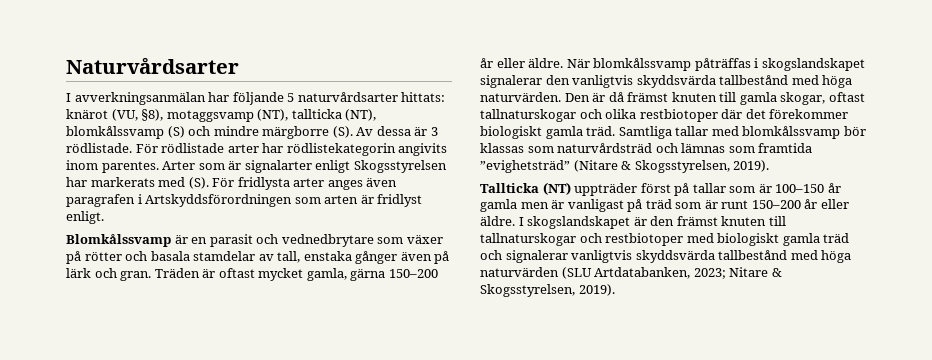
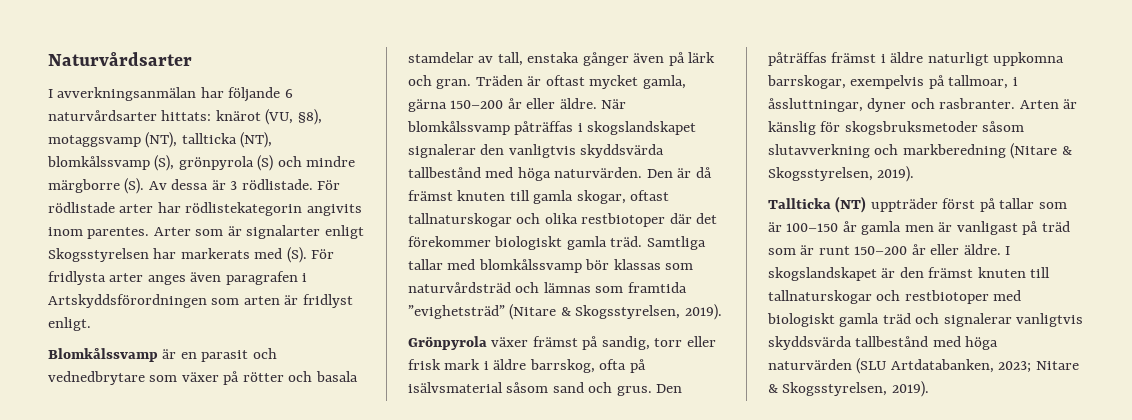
[287,93,295,102] 5 -> [284,89,293,98] 6
(164, 132) none -> [154,155,254,171] (S), grönpyrola
(770, 166) none -> [408,336,716,350] [408,359,646,373] [408,382,683,396] [768,52,1065,66] [767,75,1018,89] [768,98,1078,112] [768,121,1025,135] [768,143,1072,159] [768,166,915,182] // Grönpyrola växer främst på sandig, torr eller frisk mark i äldre barrskog, ofta på isälvsmaterial såsom sand och grus. Den påträffas främst i äldre naturligt uppkomna barrskogar, exempelvis på tallmoar, i åssluttningar, dyner och rasbranter. Arten är känslig för skogsbruksmetoder såsom slutavverkning och markberedning (Nitare & Skogsstyrelsen, 2019).

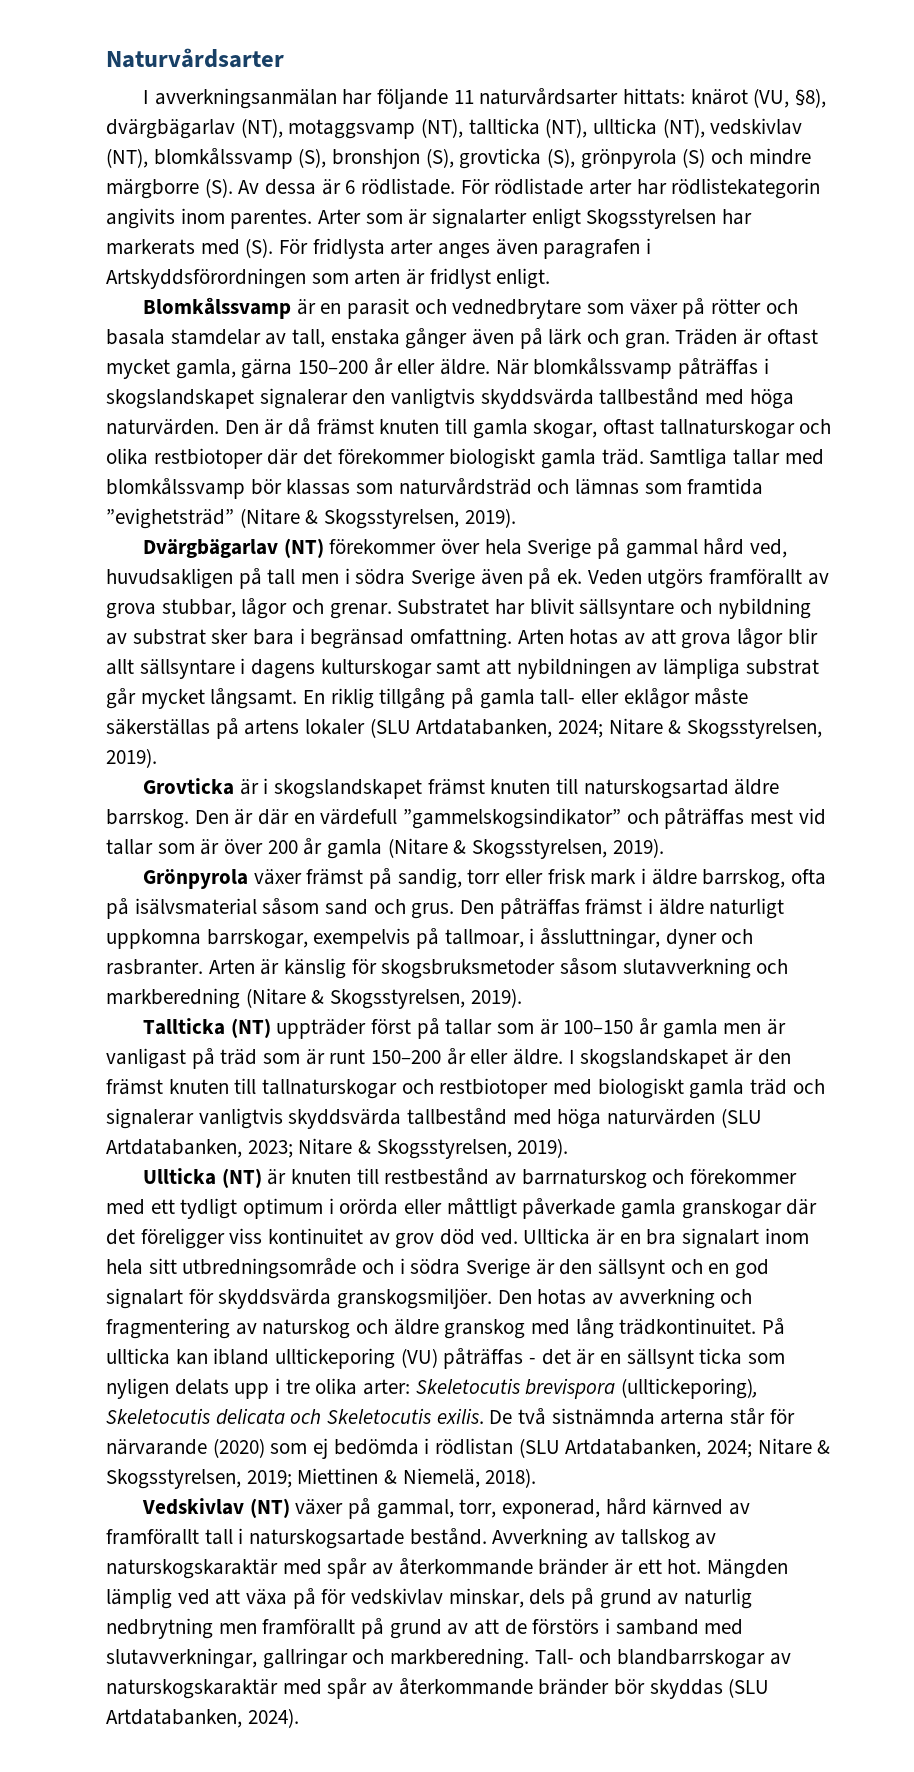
[284,89,293,98] 6 -> [453,90,474,104] 11
(322, 117) none -> [106,118,283,139] dvärgbägarlav (NT),
[47,156,150,170] blomkålssvamp -> [593,118,803,138] [106,148,542,169] ullticka (NT), vedskivlav (NT), blomkålssvamp (S), bronshjon (S), grovticka
[230,181,238,190] 3 -> [345,180,356,194] 6
(722, 312) none -> [142,538,787,559] [106,568,829,589] [106,598,811,619] [106,628,818,649] [106,658,819,679] [106,688,749,709] [106,718,823,739] [106,748,157,768] [142,778,780,799] [106,808,826,829] [106,838,664,859] // Dvärgbägarlav (NT) förekommer över hela Sverige på gammal hård ved, huvudsakligen på tall men i södra Sverige även på ek. Veden utgörs framförallt av grova stubbar, lågor och grenar. Substratet har blivit sällsyntare och nybildning av substrat sker bara i begränsad omfattning. Arten hotas av att grova lågor blir allt sällsyntare i dagens kulturskogar samt att nybildningen av lämpliga substrat går mycket långsamt. En riklig tillgång på gamla tall- eller eklågor måste säkerställas på artens lokaler (SLU Artdatabanken, 2024; Nitare & Skogsstyrelsen, 2019). // Grovticka är i skogslandskapet främst knuten till naturskogsartad äldre barrskog. Den är där en värdefull ”gammelskogsindikator” och påträffas mest vid tallar som är över 200 år gamla (Nitare & Skogsstyrelsen, 2019).
(929, 389) none -> [142,1168,797,1189] [106,1198,818,1219] [106,1228,809,1249] [106,1258,770,1279] [106,1288,753,1309] [106,1318,786,1339] [106,1348,786,1369] [106,1378,759,1399] [106,1408,795,1425] [106,1438,831,1459] [106,1468,537,1489] [141,1498,750,1519] [106,1528,717,1549] [106,1558,789,1579] [106,1588,753,1609] [106,1618,744,1639] [106,1648,791,1669] [106,1678,770,1699] [106,1708,299,1728] // Ullticka (NT) är knuten till restbestånd av barrnaturskog och förekommer med ett tydligt optimum i orörda eller måttligt påverkade gamla granskogar där det föreligger viss kontinuitet av grov död ved. Ullticka är en bra signalart inom hela sitt utbredningsområde och i södra Sverige är den sällsynt och en god signalart för skyddsvärda granskogsmiljöer. Den hotas av avverkning och fragmentering av naturskog och äldre granskog med lång trädkontinuitet. På ullticka kan ibland ulltickeporing (VU) påträffas - det är en sällsynt ticka som nyligen delats upp i tre olika arter: Skeletocutis brevispora (ulltickeporing), Skeletocutis delicata och Skeletocutis exilis. De två sistnämnda arterna står för närvarande (2020) som ej bedömda i rödlistan (SLU Artdatabanken, 2024; Nitare & Skogsstyrelsen, 2019; Miettinen & Niemelä, 2018). // Vedskivlav (NT) växer på gammal, torr, exponerad, hård kärnved av framförallt tall i naturskogsartade bestånd. Avverkning av tallskog av naturskogskaraktär med spår av återkommande bränder är ett hot. Mängden lämplig ved att växa på för vedskivlav minskar, dels på grund av naturlig nedbrytning men framförallt på grund av att de förstörs i samband med slutavverkningar, gallringar och markberedning. Tall- och blandbarrskogar av naturskogskaraktär med spår av återkommande bränder bör skyddas (SLU Artdatabanken, 2024).

